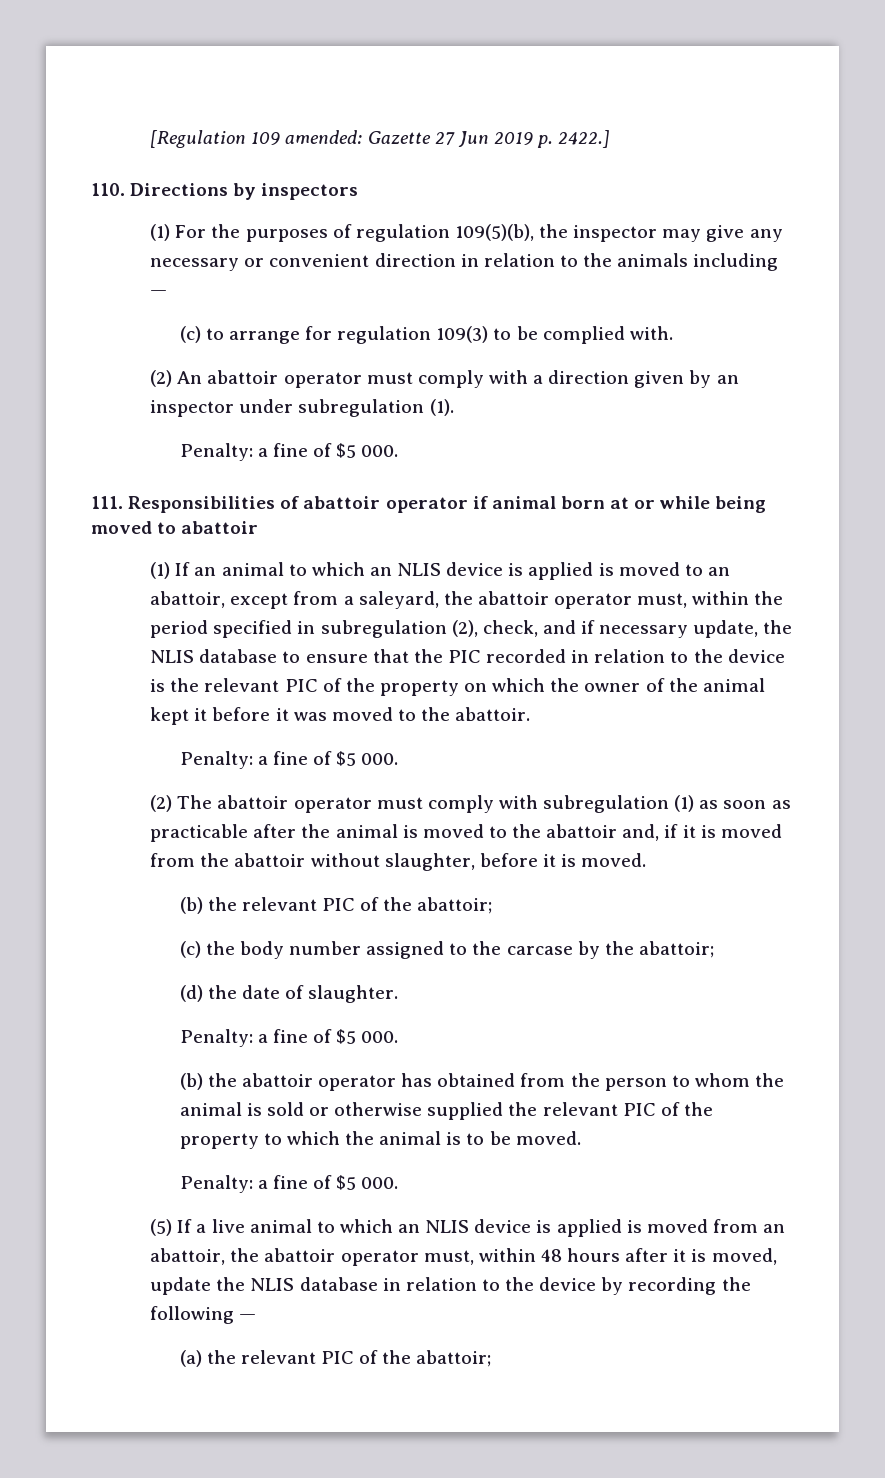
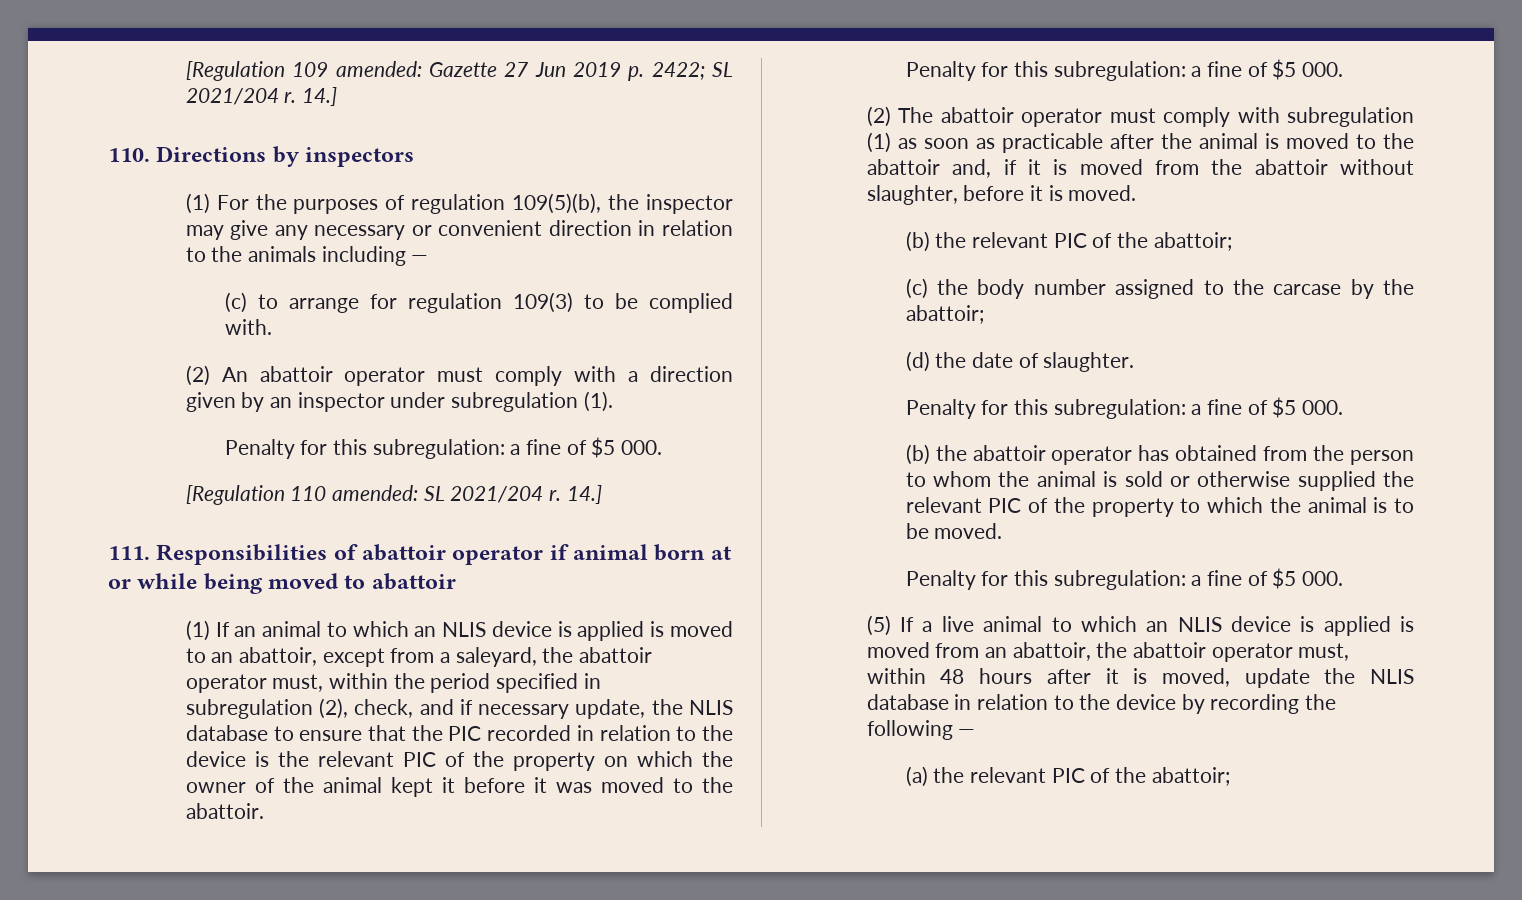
[558,130,611,148] 2422.] -> [651,62,734,80] [185,87,338,106] 2422; SL 2021/204 r. 14.]
[179,443,399,461] Penalty: a fine of $5 000. -> [224,437,663,459] [185,485,602,505] Penalty for this subregulation: a fine of $5 000. // [Regulation 110 amended: SL 2021/204 r. 14.]
[179,751,253,769] Penalty: -> [905,61,1186,81] Penalty for this subregulation:
[179,1029,253,1047] Penalty: -> [905,399,1186,419] Penalty for this subregulation:
[179,1175,253,1193] Penalty: -> [905,570,1186,590] Penalty for this subregulation:

